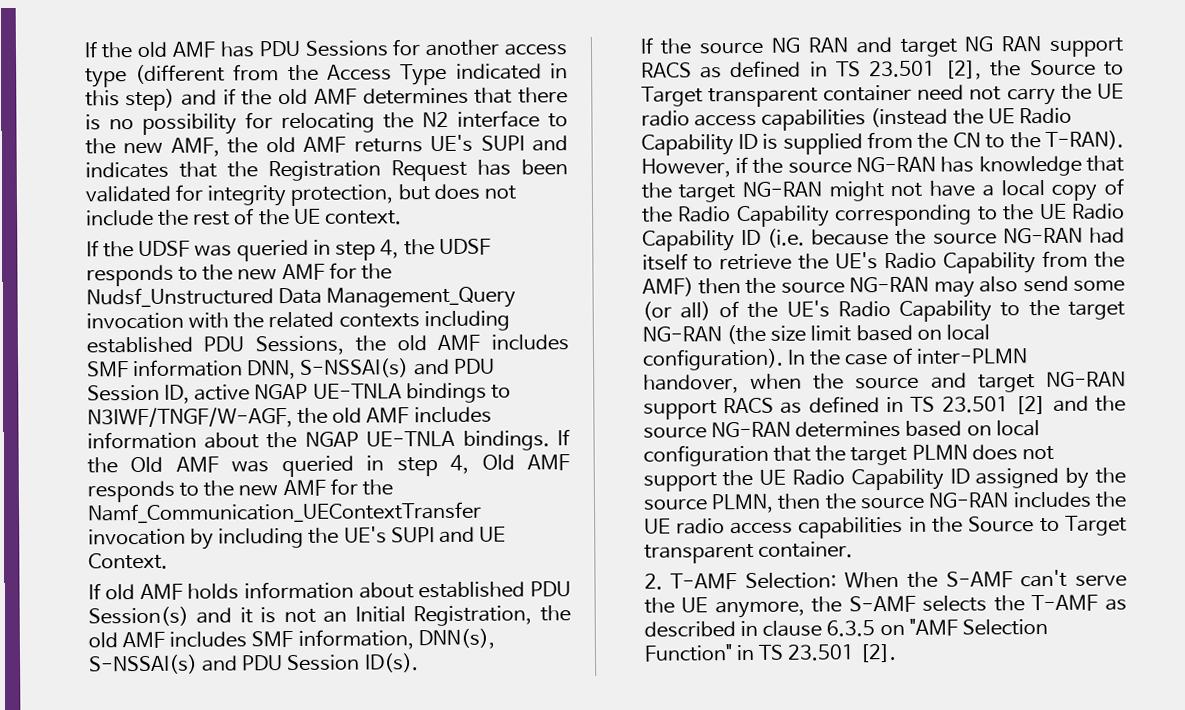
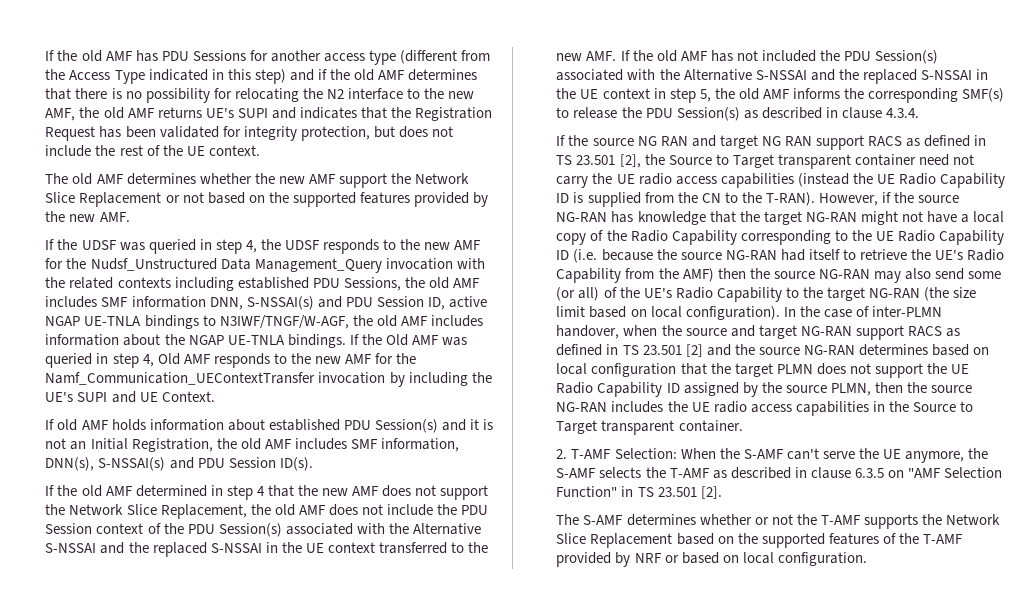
(403, 217) none -> [45,173,469,188] [45,192,488,207] [45,211,130,222] // The old AMF determines whether the new AMF support the Network Slice Replacement or not based on the supported features provided by the new AMF.
(419, 663) none -> [45,485,489,500] [45,504,488,519] [45,523,481,537] [45,542,488,557] [556,50,938,64] [556,69,988,84] [556,88,1004,103] [556,107,919,121] // If the old AMF determined in step 4 that the new AMF does not support the Network Slice Replacement, the old AMF does not include the PDU Session context of the PDU Session(s) associated with the Alternative S-NSSAI and the replaced S-NSSAI in the UE context transferred to the new AMF. If the old AMF has not included the PDU Session(s) associated with the Alternative S-NSSAI and the replaced S-NSSAI in the UE context in step 5, the old AMF informs the corresponding SMF(s) to release the PDU Session(s) as described in clause 4.3.4.
(897, 653) none -> [556,514,1000,529] [556,533,963,548] [556,552,867,567] // The S-AMF determines whether or not the T-AMF supports the Network Slice Replacement based on the supported features of the T-AMF provided by NRF or based on local configuration.

